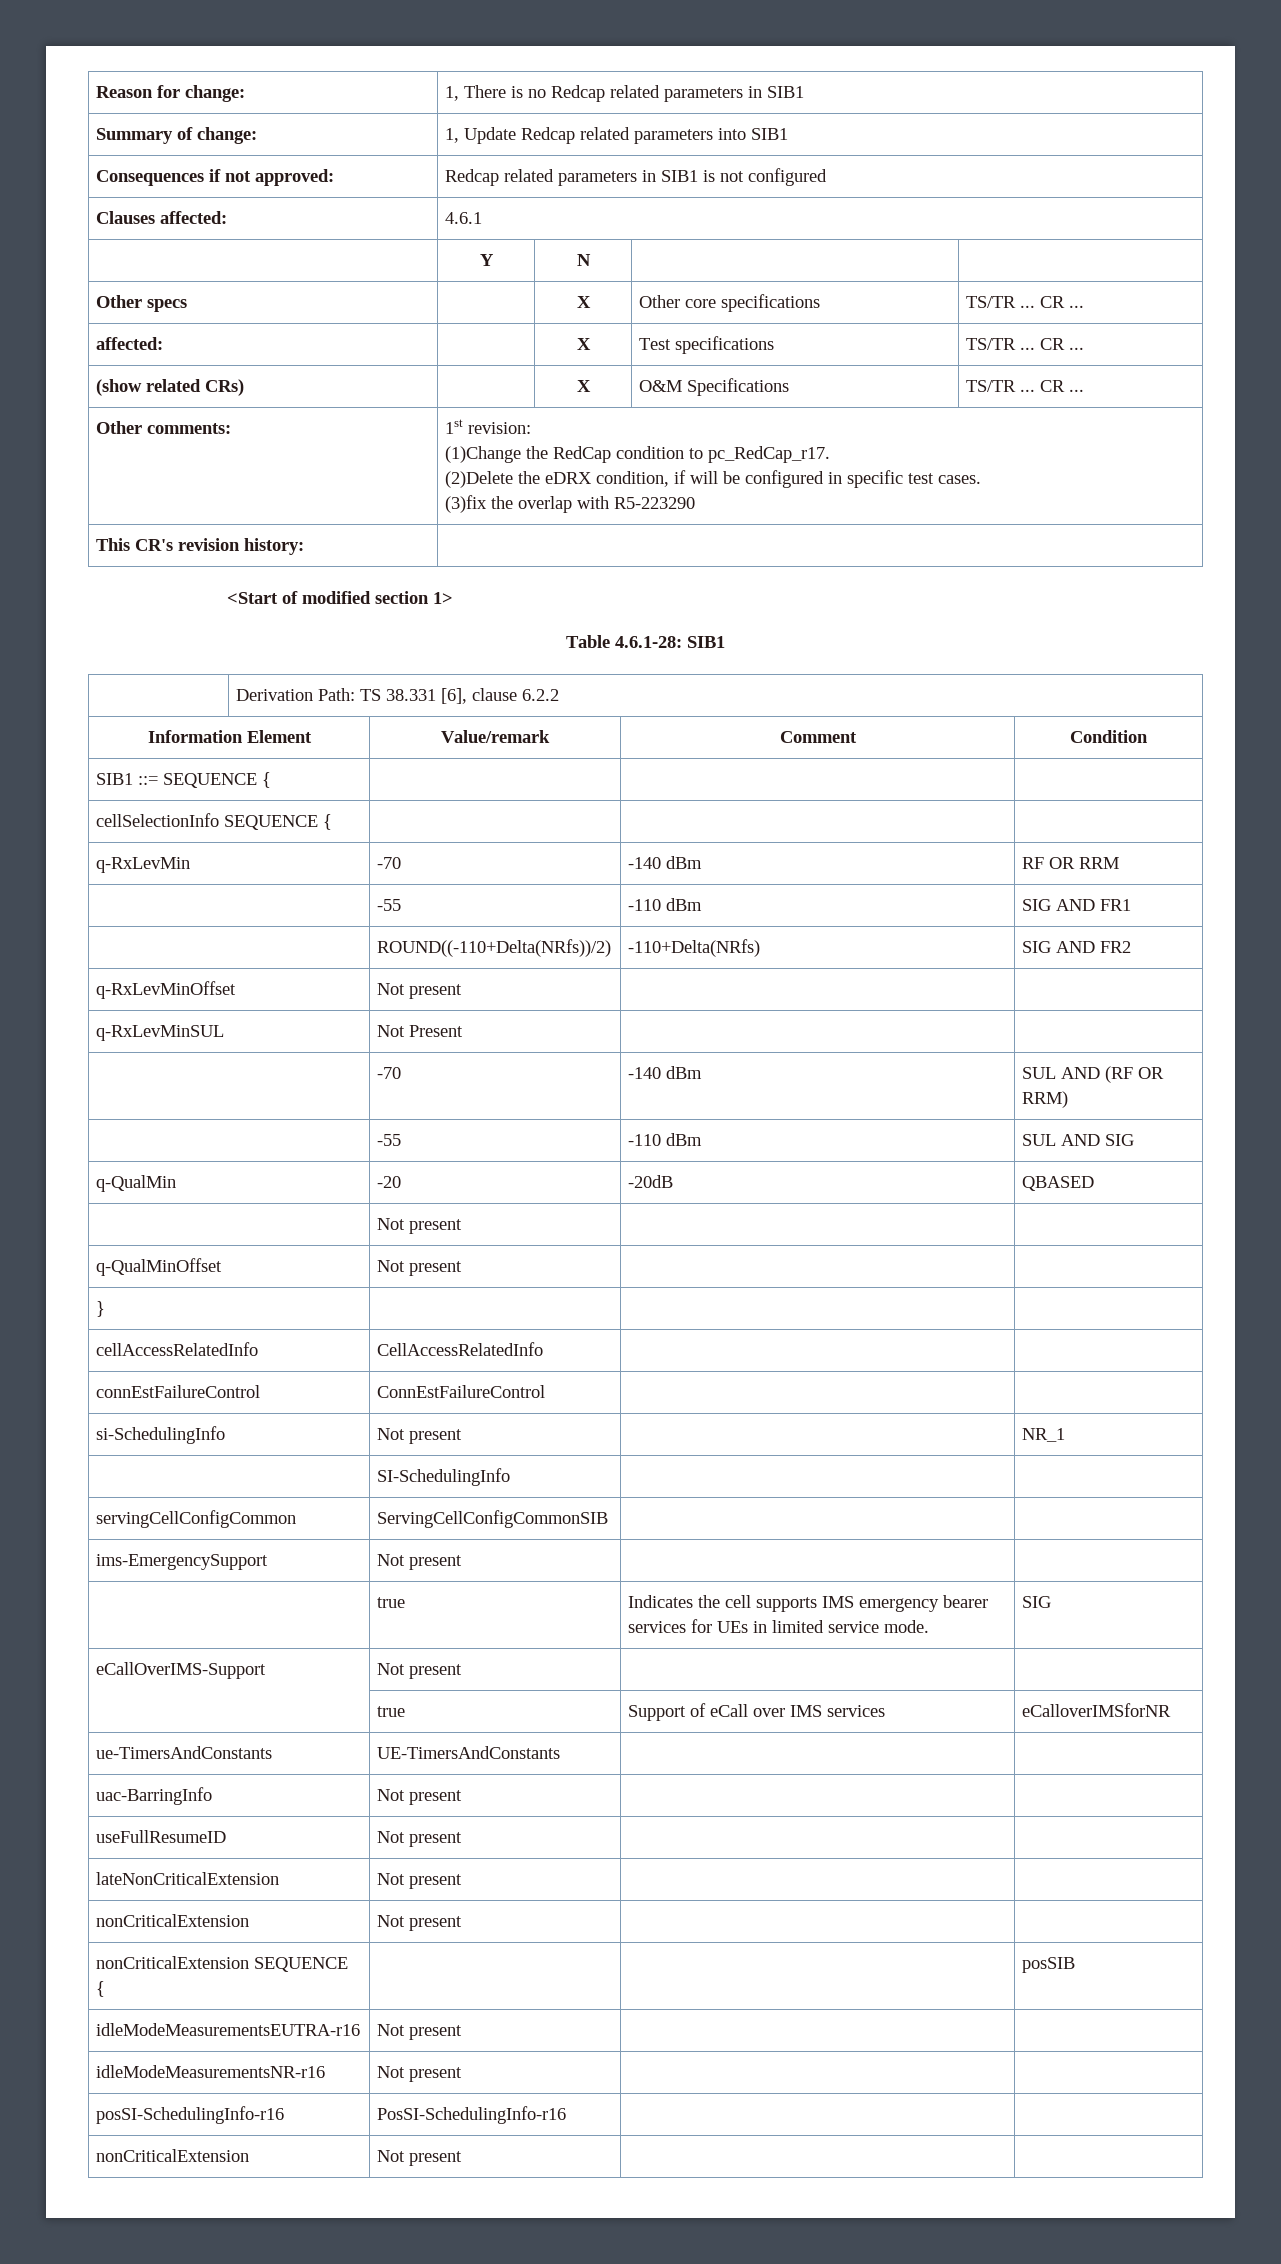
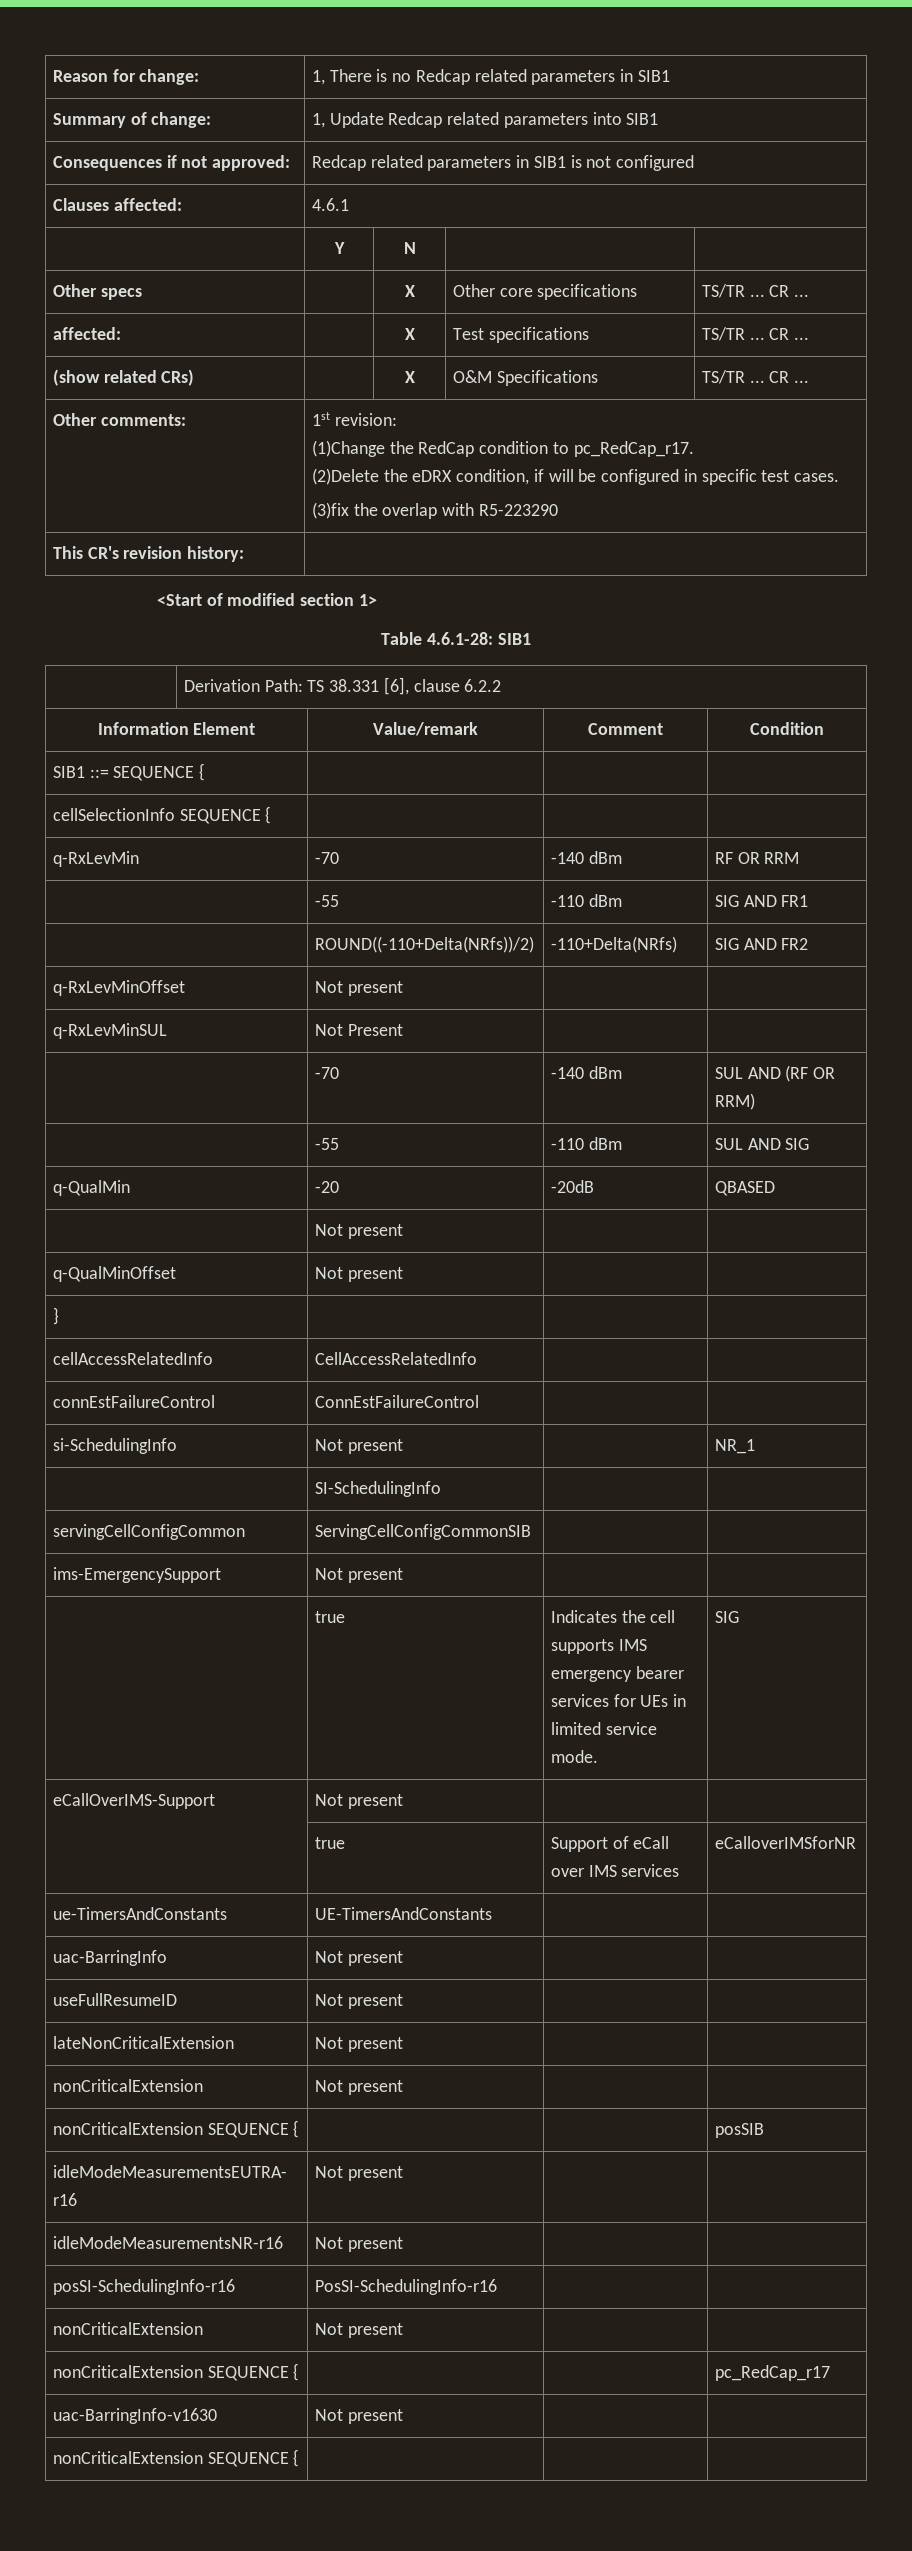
(463, 2158) none -> [53,2363,300,2381] [715,2365,831,2381] [53,2408,218,2424] [315,2409,403,2424] [53,2449,300,2467] // nonCriticalExtension SEQUENCE { | | | pc_RedCap_r17 // uac-BarringInfo-v1630 | Not present | | // nonCriticalExtension SEQUENCE { | | |

